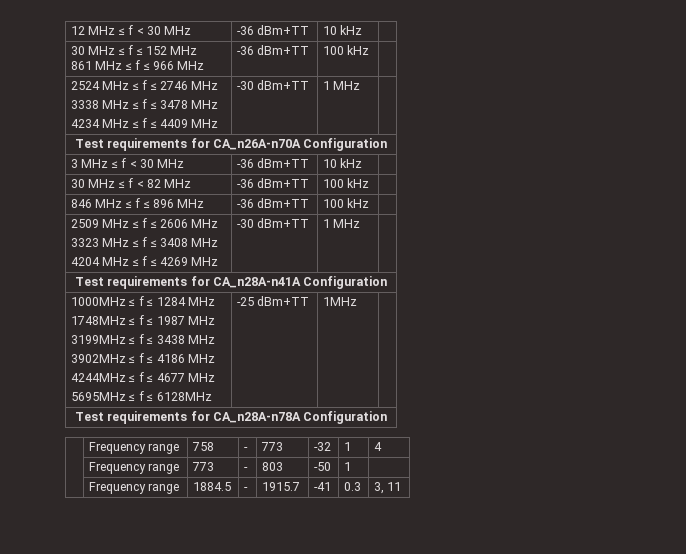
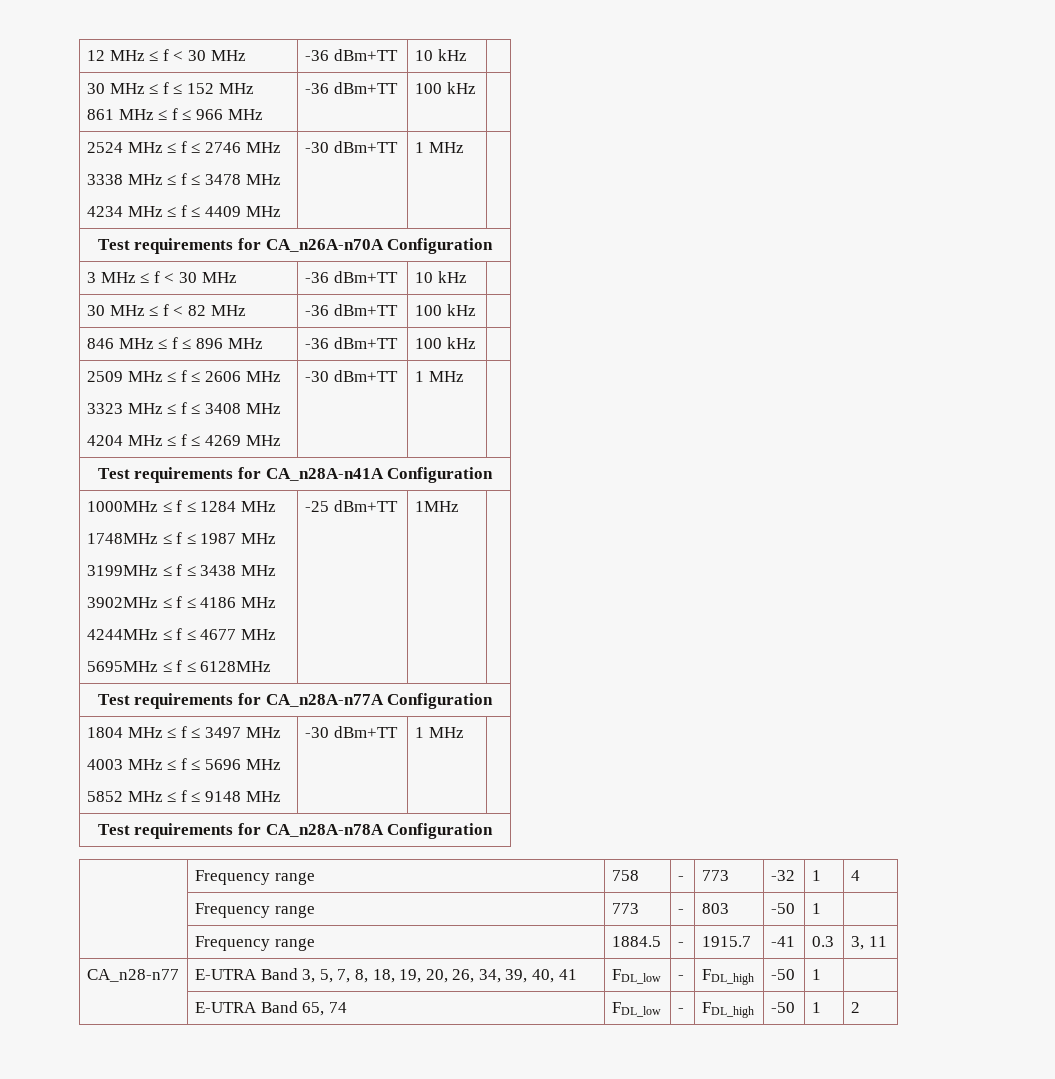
(358, 301) none -> [97,693,494,709] [86,726,281,738] [86,758,281,770] [86,790,281,802] [304,726,398,738] [414,727,464,738] // Test requirements for CA_n28A-n77A Configuration // 1804 MHz ≤ f ≤ 3497 MHz // 4003 MHz ≤ f ≤ 5696 MHz // 5852 MHz ≤ f ≤ 9148 MHz | -30 dBm+TT | 1 MHz |
(402, 486) none -> [86,969,179,982] [194,968,577,983] [611,969,661,984] [677,975,684,980] [701,969,754,985] [770,969,795,980] [811,969,821,980] [194,1001,347,1016] [611,1002,661,1017] [677,1008,684,1013] [701,1002,754,1018] [770,1002,795,1013] [811,1002,821,1013] [850,1002,860,1013] // CA_n28-n77 | E-UTRA Band 3, 5, 7, 8, 18, 19, 20, 26, 34, 39, 40, 41 | FDL_low | - | FDL_high | -50 | 1 | // | E-UTRA Band 65, 74 | FDL_low | - | FDL_high | -50 | 1 | 2

